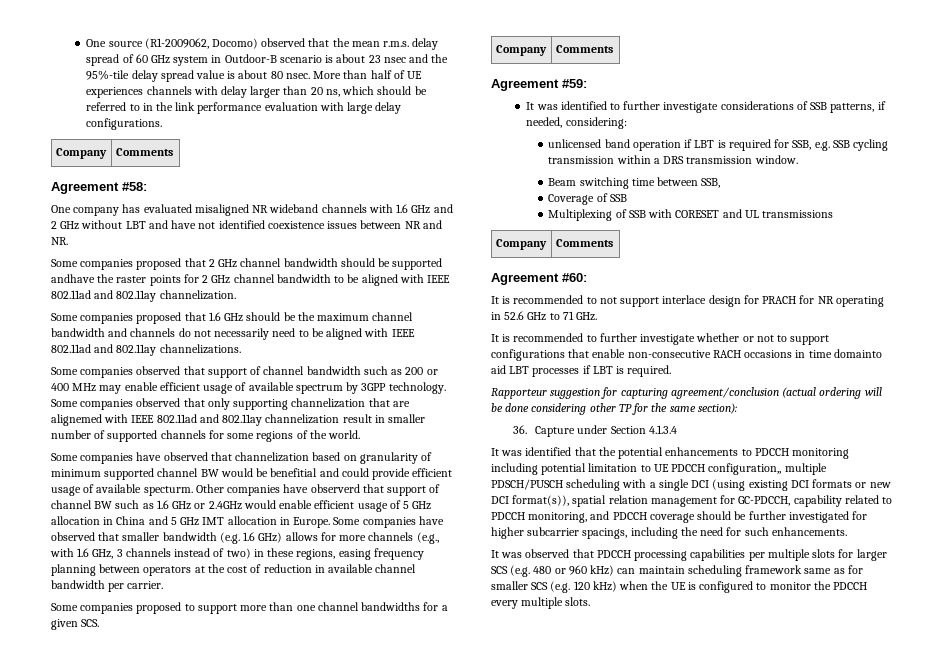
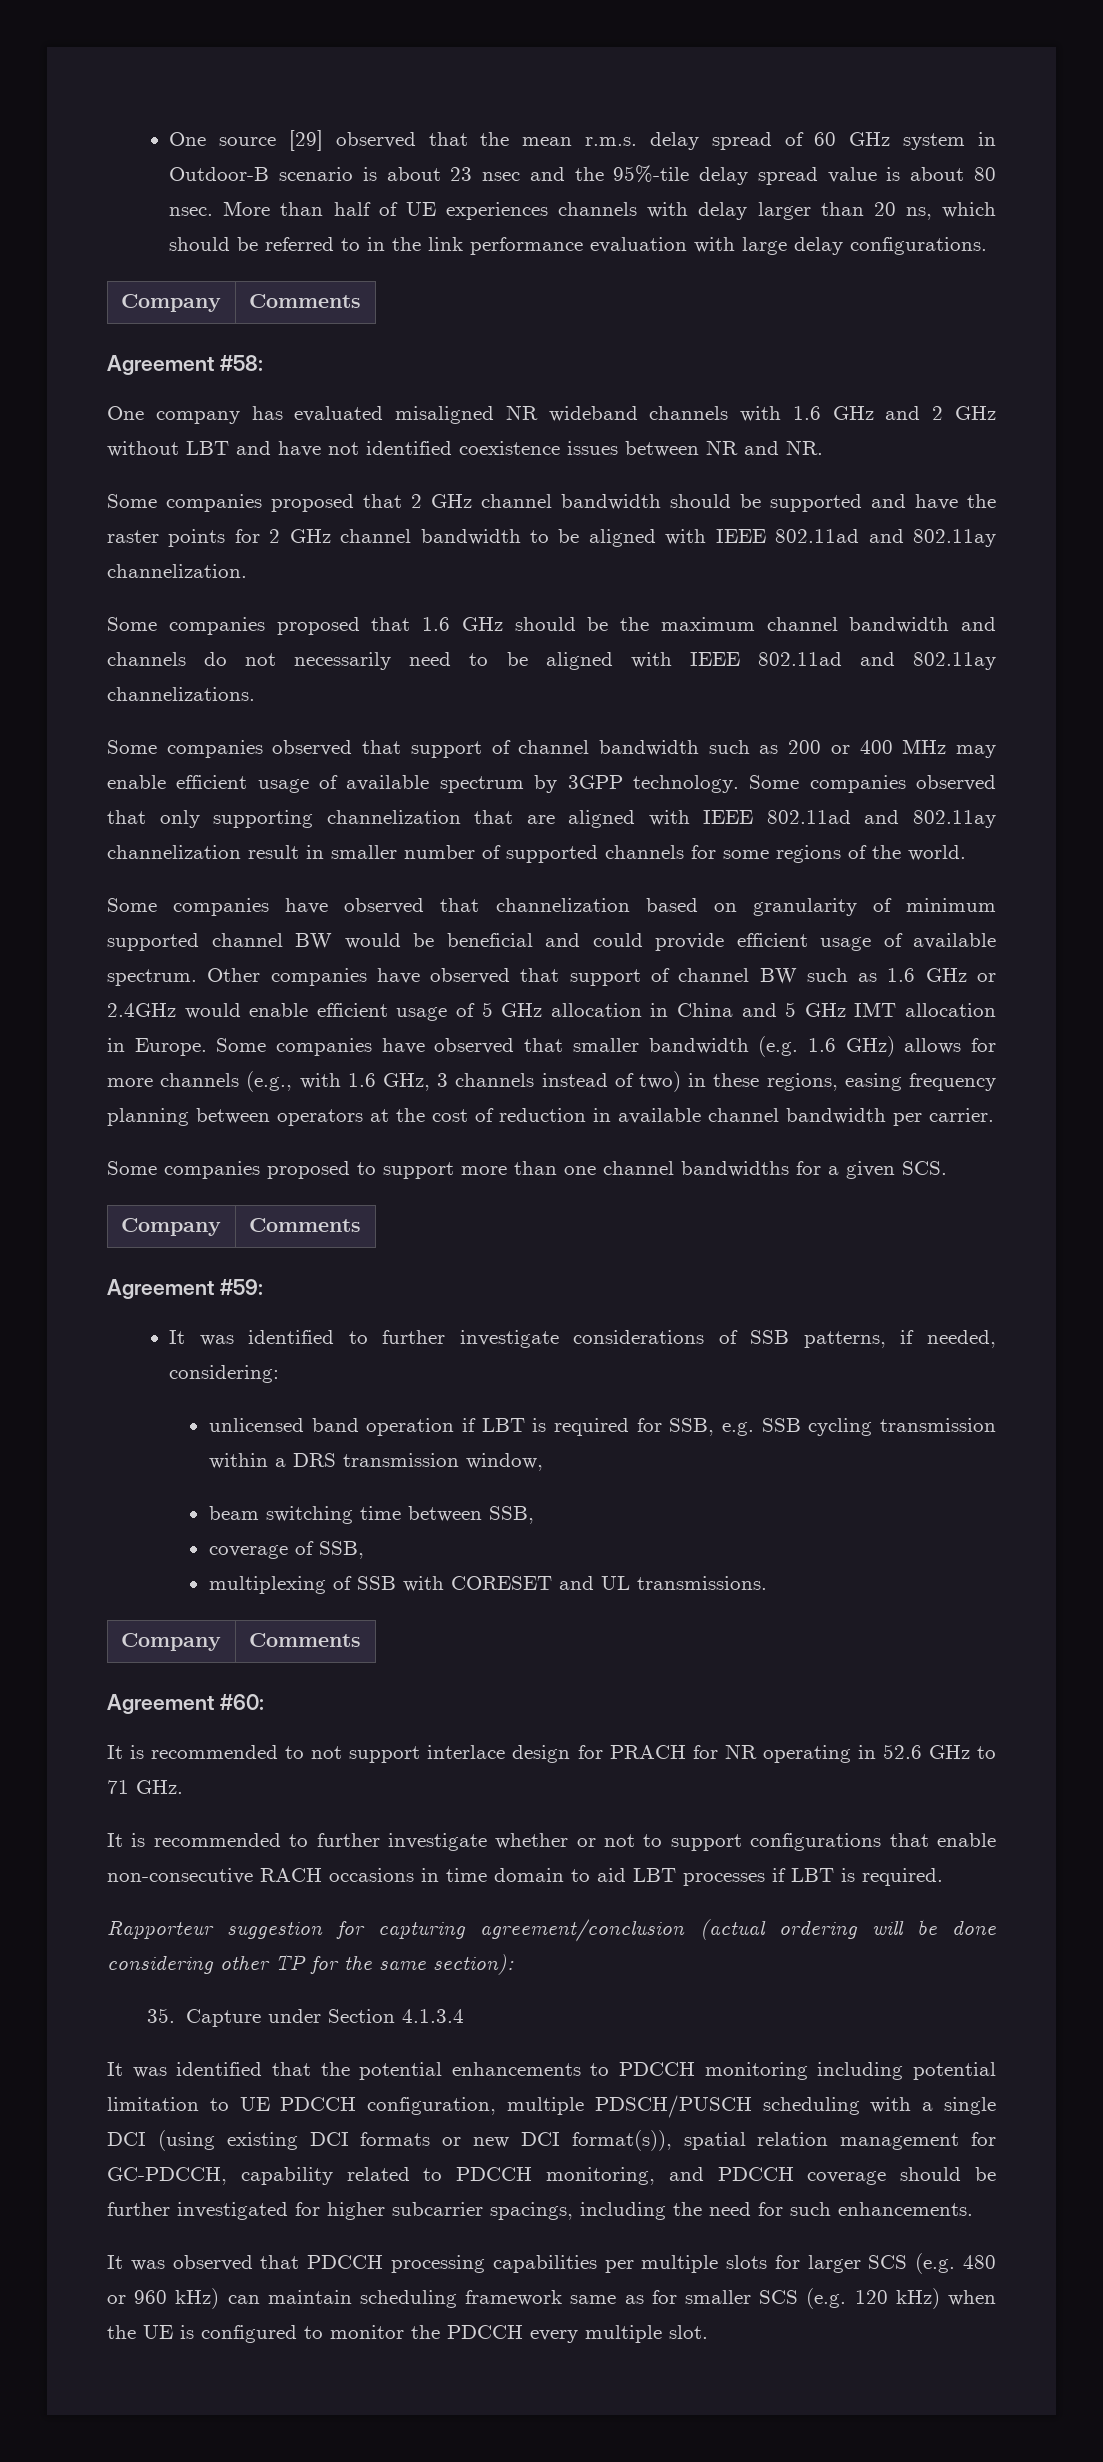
[144,38,259,49] (R1-2009062, Docomo) -> [288,130,323,151] [29]
[51,274,95,283] andhave -> [871,494,958,510] and have
[51,414,102,426] alignemed -> [568,810,636,828] aligned
[270,468,318,477] benefitial -> [446,933,533,947] beneficial
[143,486,193,496] specturm. -> [107,969,197,986] spectrum.
[310,484,360,493] observerd -> [430,968,511,984] observed
[754,155,798,164] [548,178,577,186] window. // Beam -> [465,1453,543,1471] [208,1506,259,1520] window, // beam
[548,193,627,205] [548,209,613,221] Coverage of SSB // Multiplexing -> [208,1541,364,1559] [208,1576,326,1594] coverage of SSB, // multiplexing
[762,210,834,218] transmissions -> [636,1576,767,1590] transmissions.
[833,349,882,358] domainto -> [494,1868,590,1882] domain to
[513,425,528,434] 36. -> [146,2008,175,2023] 35.
[708,463,782,475] configuration,, -> [367,2097,497,2115] configuration,
[565,597,591,606] slots. -> [669,2325,708,2339] slot.

